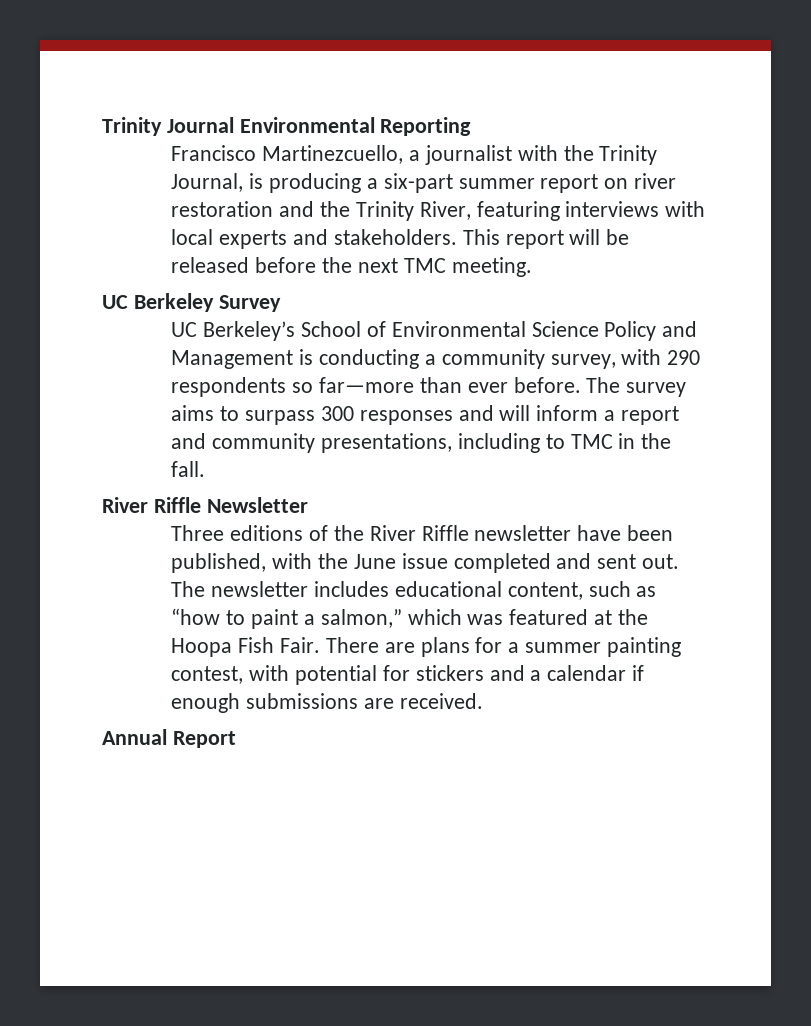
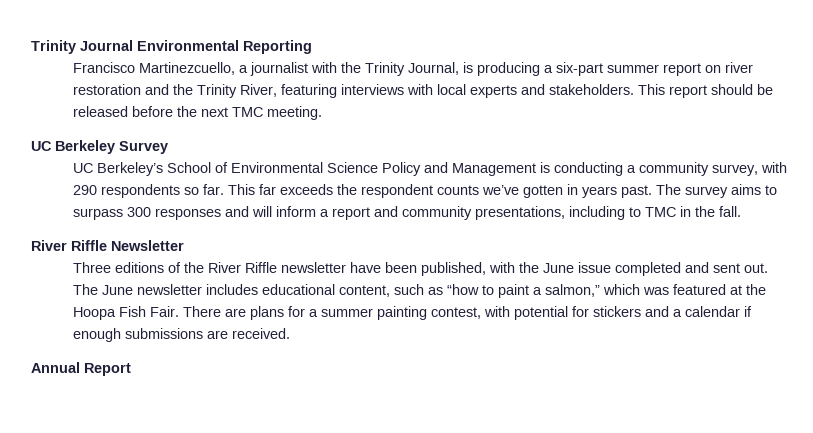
[569,229,601,245] will -> [710,84,753,95] should
[319,377,581,393] far—more than ever before. -> [202,184,652,198] far. This far exceeds the respondent counts we’ve gotten in years past.
(206, 589) none -> [101,285,133,295] June

